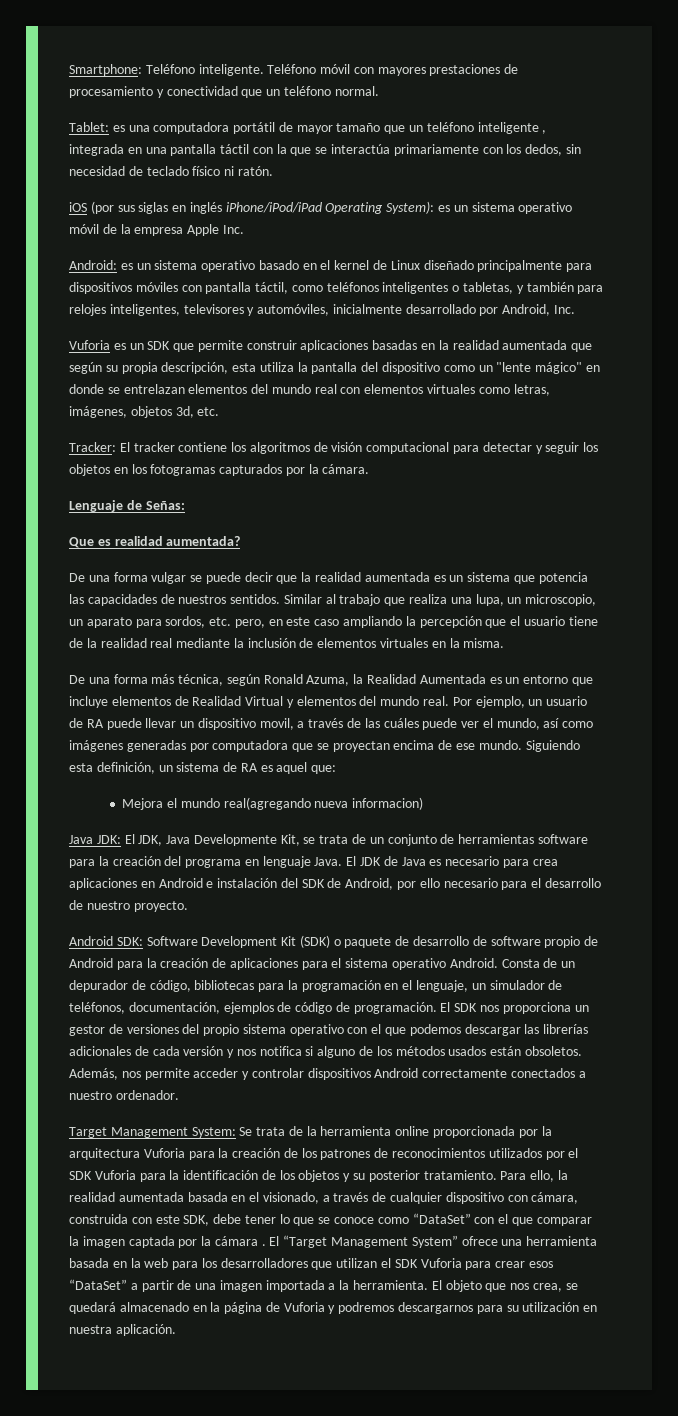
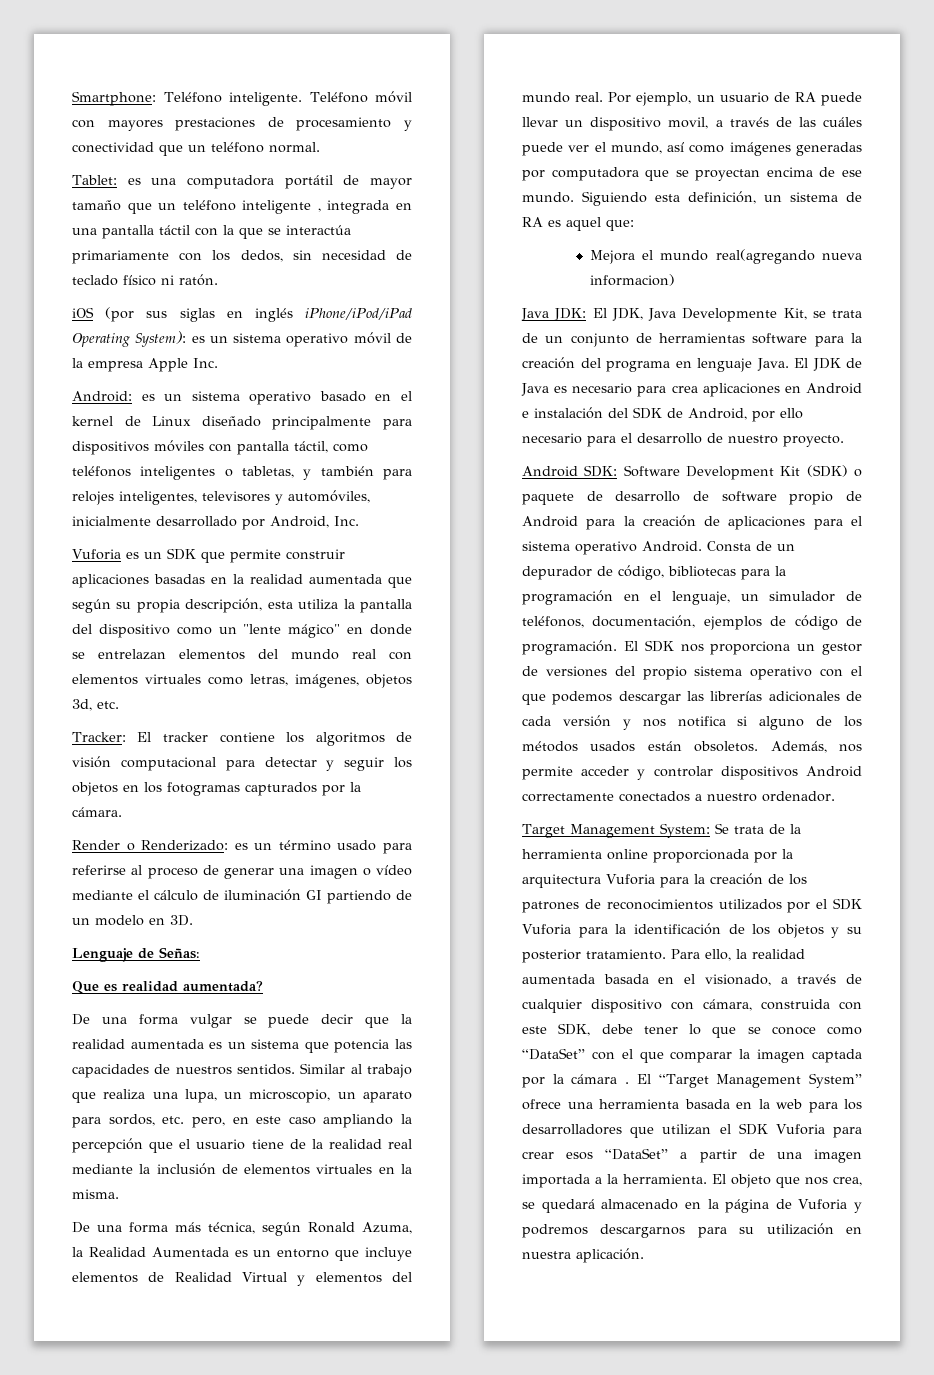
(370, 469) none -> [72,840,412,854] [72,865,412,879] [72,889,412,904] [72,915,193,926] // Render o Renderizado: es un término usado para referirse al proceso de generar una imagen o vídeo mediante el cálculo de iluminación GI partiendo de un modelo en 3D.

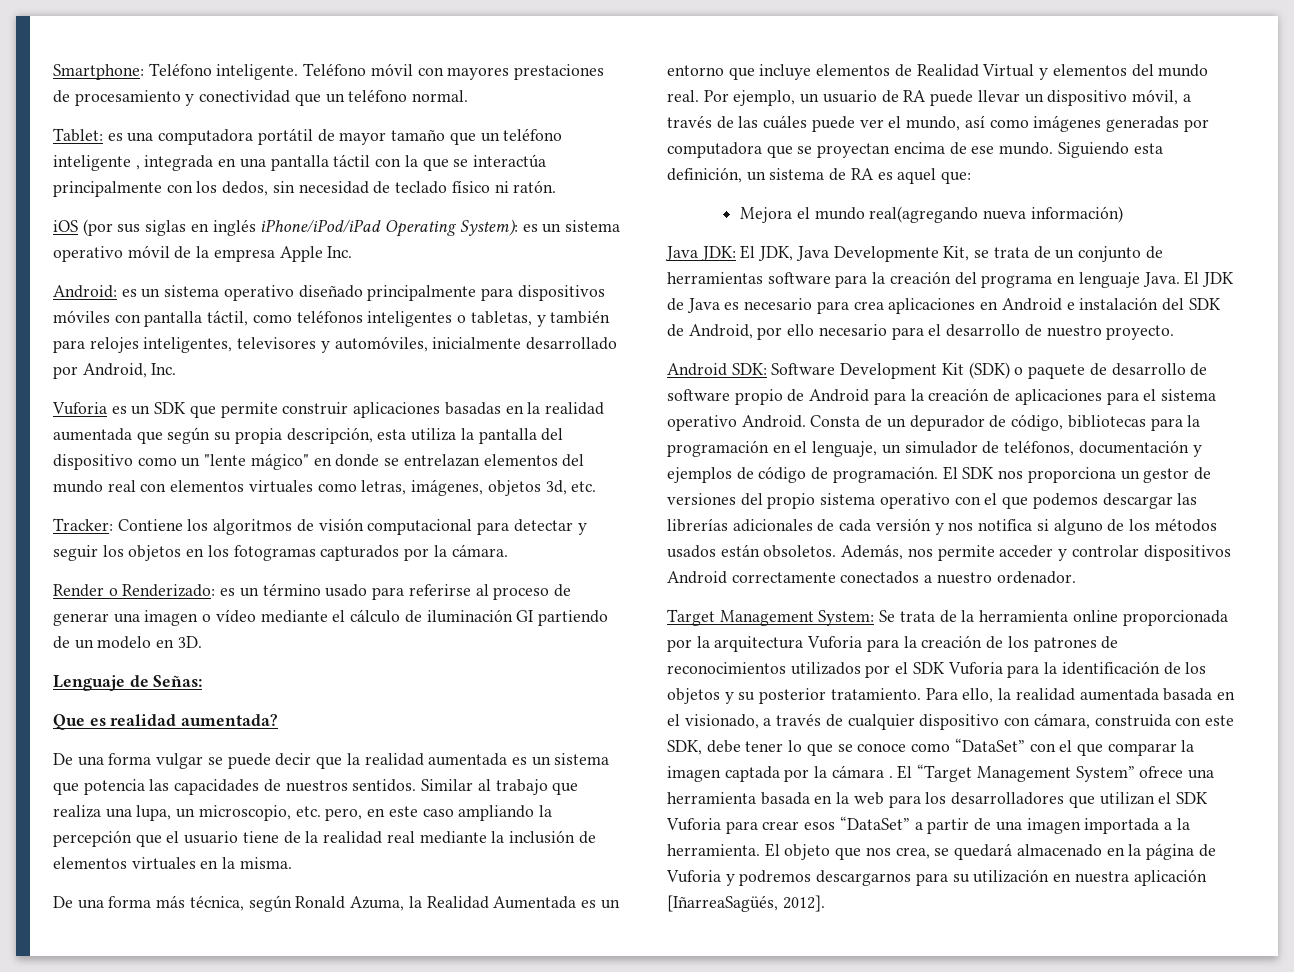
[72,250,169,264] primariamente -> [53,181,162,197] principalmente
[319,391,412,402] [72,416,192,426] basado en el kernel de Linux -> (294, 293) none
[137,732,275,743] El tracker contiene -> [117,519,183,531] Contiene
[337,1091,412,1103] [72,1114,155,1128] un aparato para sordos, -> (291, 813) none
[668,117,709,129] movil, -> [1131,89,1178,105] móvil,
[589,274,675,286] informacion) -> [1030,206,1123,223] información)
[592,615,696,628] documentación, -> [1078,440,1202,457] documentación y
[576,1248,644,1263] aplicación. -> [1133,869,1207,886] [667,895,825,912] aplicación [IñarreaSagüés, 2012].

